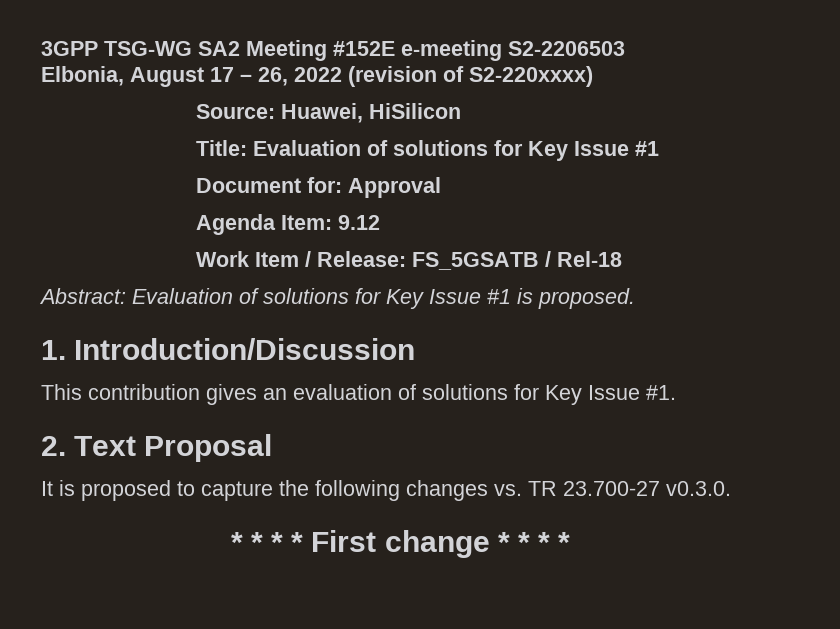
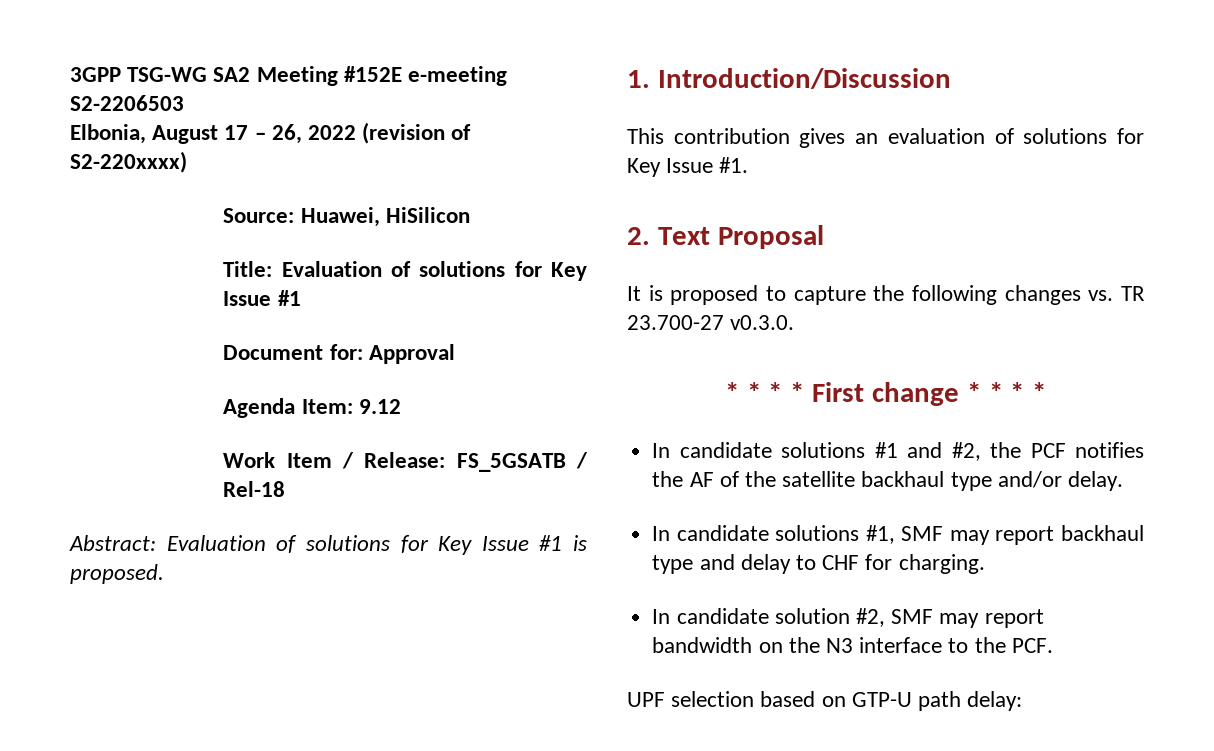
(570, 542) none -> [652,442,1144,461] [652,471,1123,491] [652,525,1144,545] [652,554,985,574] [652,608,1044,628] [652,637,1053,653] [627,691,1023,711] // In candidate solutions #1 and #2, the PCF notifies the AF of the satellite backhaul type and/or delay. // In candidate solutions #1, SMF may report backhaul type and delay to CHF for charging. // In candidate solution #2, SMF may report bandwidth on the N3 interface to the PCF. // UPF selection based on GTP-U path delay:

